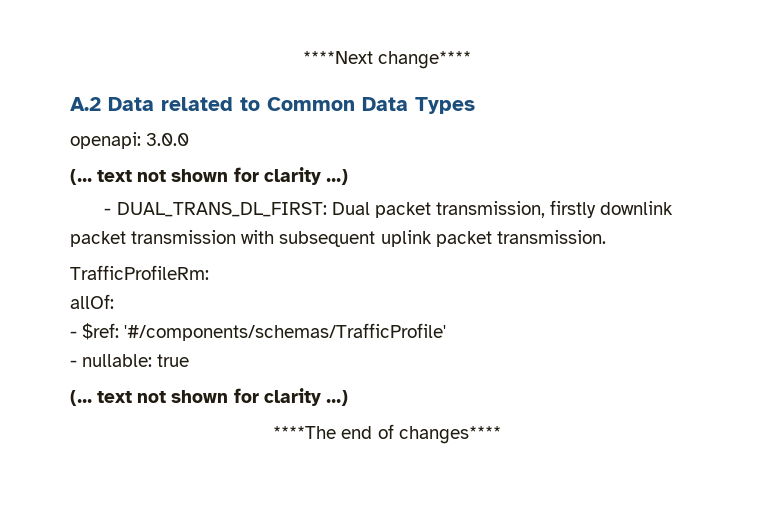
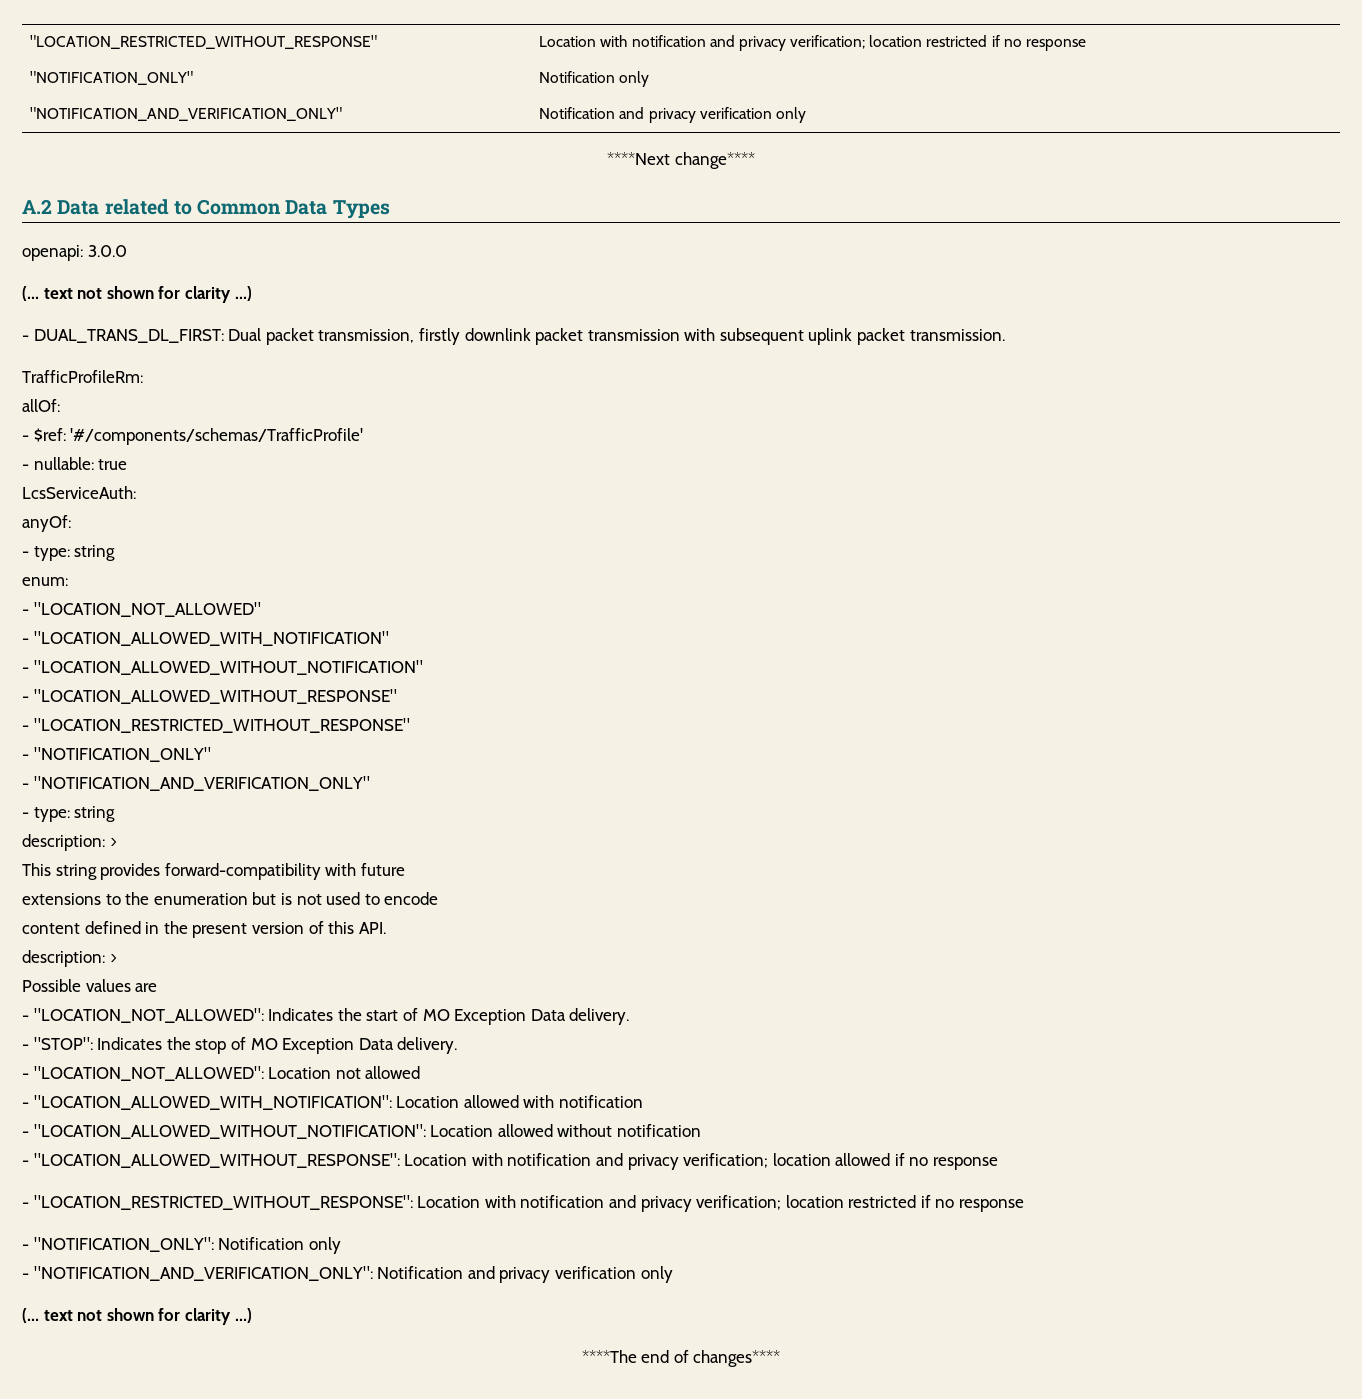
(302, 57) none -> [30,35,378,49] [539,35,1087,51] [30,71,194,85] [539,71,650,87] [30,107,343,121] [539,107,806,123] "LOCATION_RESTRICTED_WITHOUT_RESPONSE" | Location with notification and privacy verification; location restricted if no response // "NOTIFICATION_ONLY" | Notification only // "NOTIFICATION_AND_VERIFICATION_ONLY" | Notification and privacy verification only //
(190, 360) none -> [22,486,136,499] [22,515,71,532] [22,545,116,561] [22,577,68,586] [22,602,261,617] [22,631,389,646] [22,660,423,675] [22,689,397,704] [22,718,410,733] [22,747,211,762] [22,776,370,791] [22,806,116,822] [22,834,117,851] [22,863,405,880] [22,892,439,905] [22,921,386,938] [22,950,117,967] [22,979,158,992] [22,1008,630,1025] [22,1037,458,1054] [22,1066,421,1081] [22,1095,643,1110] [22,1124,701,1139] [22,1153,999,1170] [22,1195,1025,1212] [22,1237,341,1254] [22,1266,673,1283] // LcsServiceAuth: // anyOf: // - type: string // enum: // - "LOCATION_NOT_ALLOWED" // - "LOCATION_ALLOWED_WITH_NOTIFICATION" // - "LOCATION_ALLOWED_WITHOUT_NOTIFICATION" // - "LOCATION_ALLOWED_WITHOUT_RESPONSE" // - "LOCATION_RESTRICTED_WITHOUT_RESPONSE" // - "NOTIFICATION_ONLY" // - "NOTIFICATION_AND_VERIFICATION_ONLY" // - type: string // description: > // This string provides forward-compatibility with future // extensions to the enumeration but is not used to encode // content defined in the present version of this API. // description: > // Possible values are // - "LOCATION_NOT_ALLOWED": Indicates the start of MO Exception Data delivery. // - "STOP": Indicates the stop of MO Exception Data delivery. // - "LOCATION_NOT_ALLOWED": Location not allowed // - "LOCATION_ALLOWED_WITH_NOTIFICATION": Location allowed with notification // - "LOCATION_ALLOWED_WITHOUT_NOTIFICATION": Location allowed without notification // - "LOCATION_ALLOWED_WITHOUT_RESPONSE": Location with notification and privacy verification; location allowed if no response // - "LOCATION_RESTRICTED_WITHOUT_RESPONSE": Location with notification and privacy verification; location restricted if no response // - "NOTIFICATION_ONLY": Notification only // - "NOTIFICATION_AND_VERIFICATION_ONLY": Notification and privacy verification only

